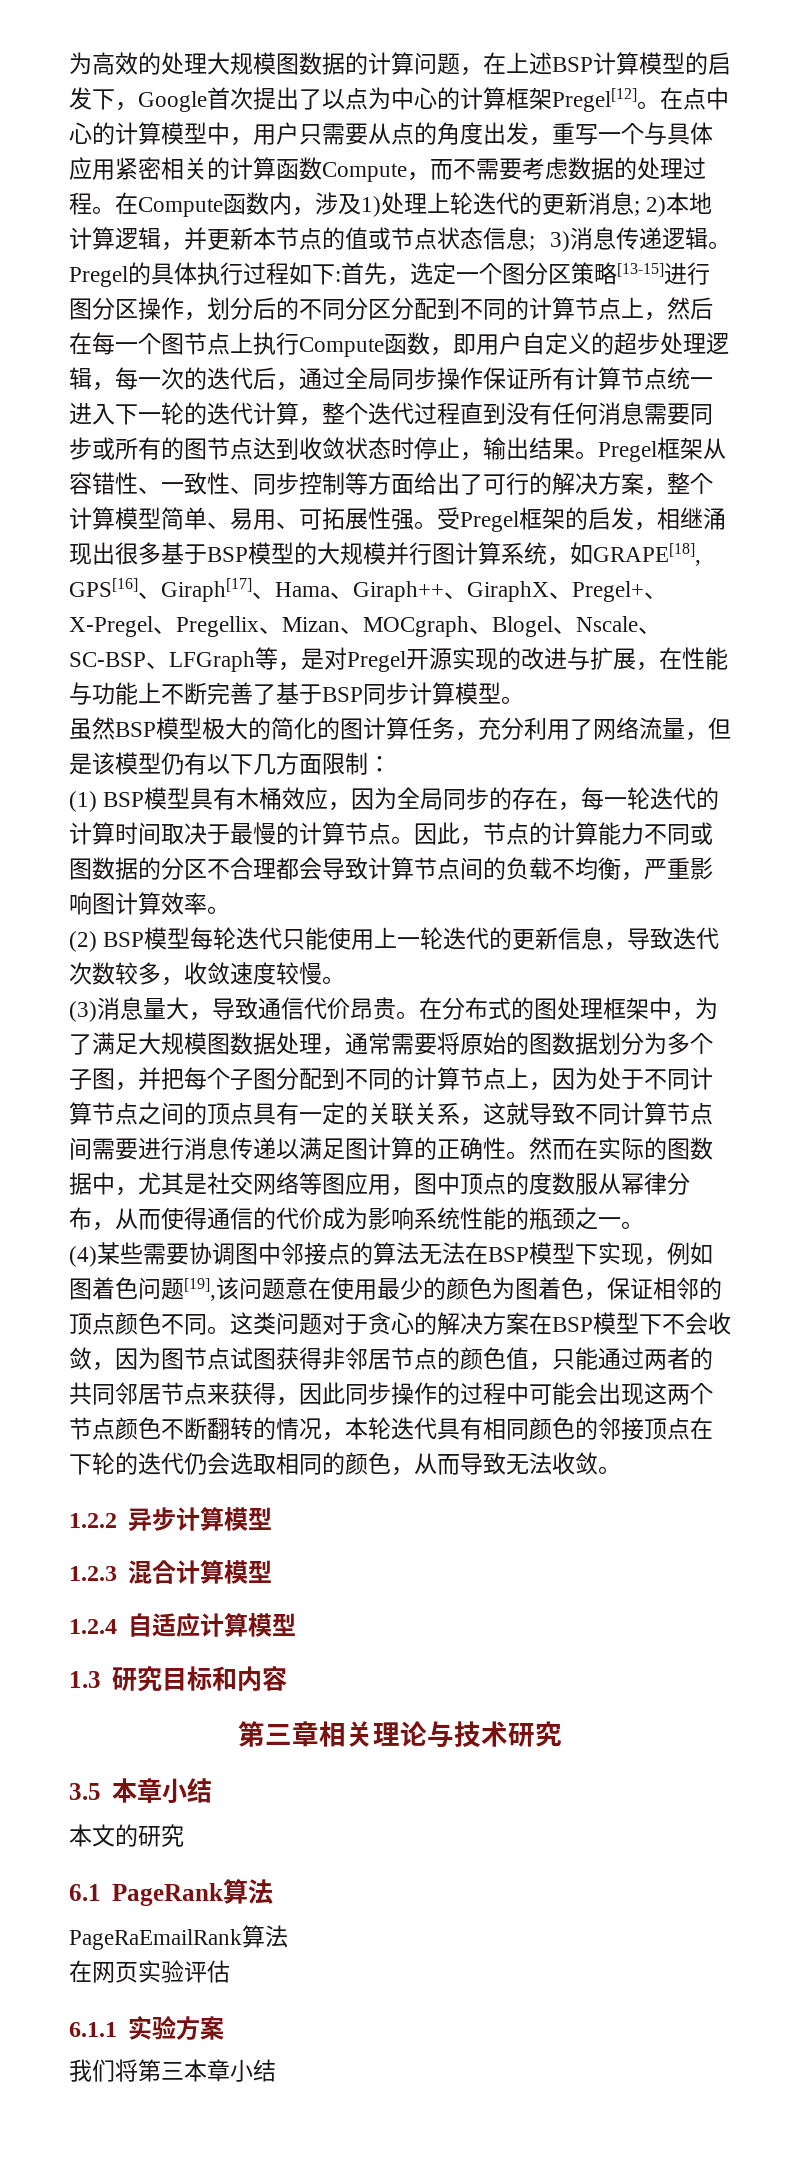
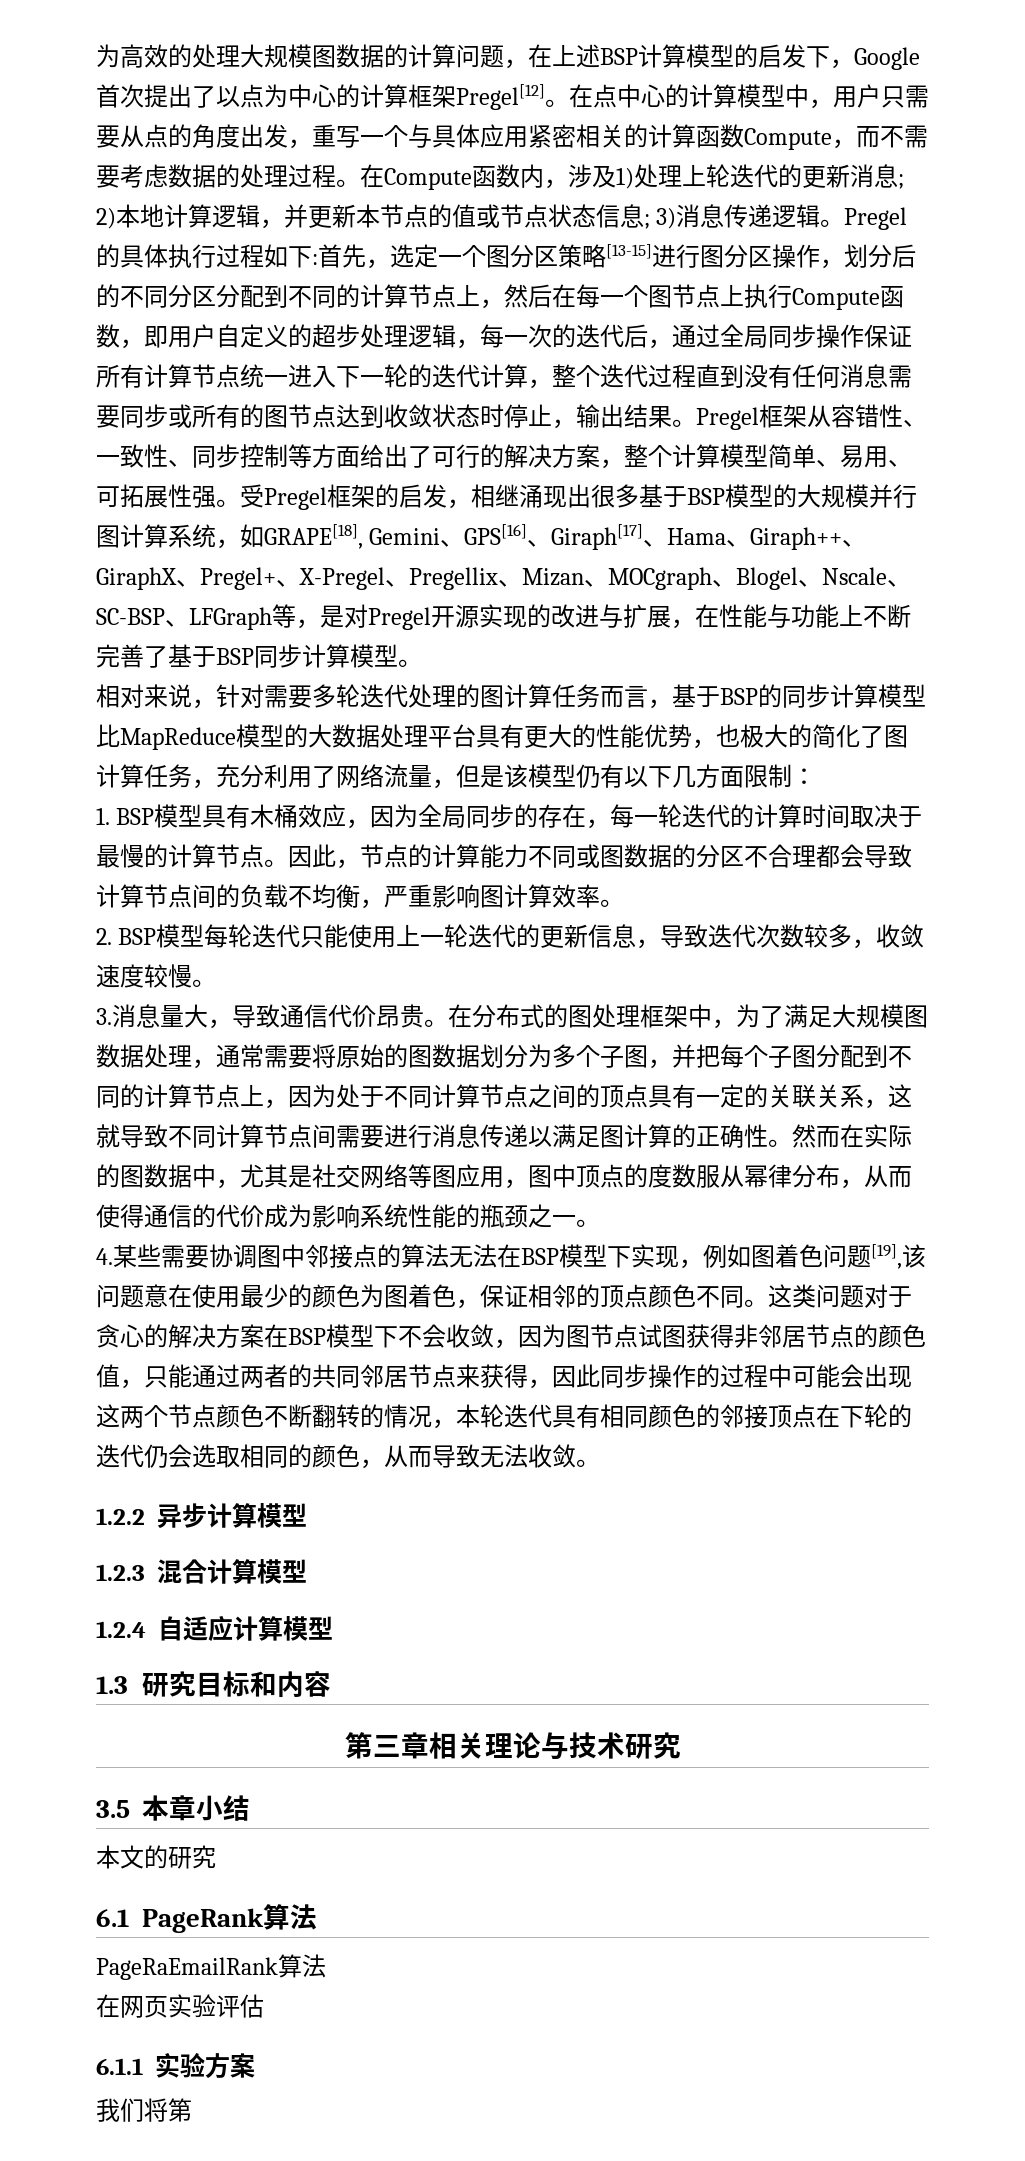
(701, 554) none -> [369,528,465,547] Gemini、
[69,717,202,740] 虽然BSP模型 -> [96,684,926,709] [96,724,740,750] 相对来说，针对需要多轮迭代处理的图计算任务而言，基于BSP的同步计算模型比MapReduce模型的大数据处理平台具有更大的性能优势，也
[317,717,340,740] 的 -> [860,726,884,748] 了
[69,791,97,812] (1) -> [96,808,110,825] 1.
[69,931,97,952] (2) -> [96,928,112,945] 2.
[69,1001,97,1022] (3) -> [96,1008,112,1025] 3.
[69,1246,97,1267] (4) -> [96,1248,113,1265] 4.
[161,2059,276,2082] 三本章小结 -> (192, 2110) none

